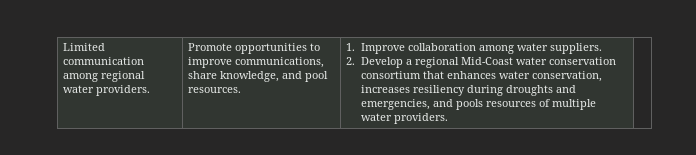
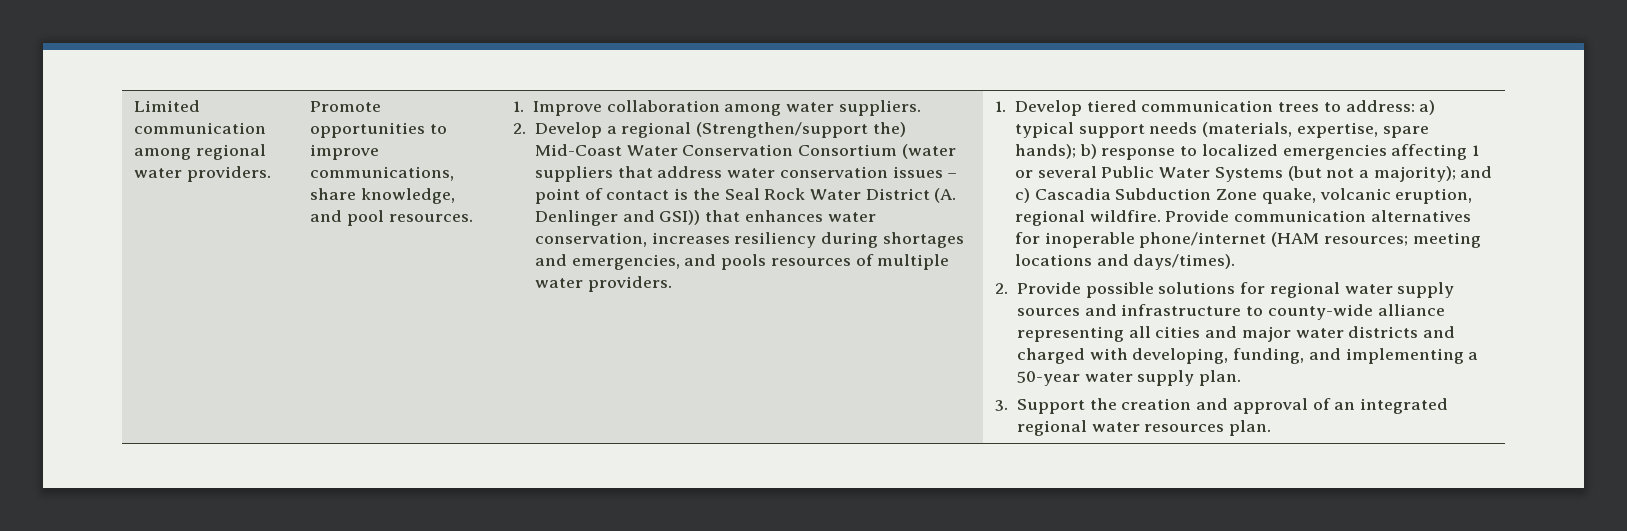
[460,57,616,65] [360,71,421,79] Mid-Coast water conservation consortium -> [696,122,906,138] [534,144,956,159] [534,166,958,182] [534,188,957,204] [534,210,701,226] (Strengthen/support the) Mid-Coast Water Conservation Consortium (water suppliers that address water conservation issues – point of contact is the Seal Rock Water District (A. Denlinger and GSI))
[505,85,553,96] droughts -> [882,232,964,248] shortages
(448, 118) none -> [995,100,1436,116] [1014,122,1429,138] [1014,144,1479,160] [1014,166,1493,182] [1014,188,1473,204] [1014,210,1471,226] [1014,232,1481,248] [1014,254,1236,270] [995,282,1455,298] [1016,304,1445,320] [1016,326,1455,342] [1016,348,1479,364] [1016,370,1242,386] [995,398,1448,414] [1016,420,1272,436] 1. Develop tiered communication trees to address: a) typical support needs (materials, expertise, spare hands); b) response to localized emergencies affecting 1 or several Public Water Systems (but not a majority); and c) Cascadia Subduction Zone quake, volcanic eruption, regional wildfire. Provide communication alternatives for inoperable phone/internet (HAM resources; meeting locations and days/times). // 2. Provide possible solutions for regional water supply sources and infrastructure to county-wide alliance representing all cities and major water districts and charged with developing, funding, and implementing a 50-year water supply plan. // 3. Support the creation and approval of an integrated regional water resources plan.

